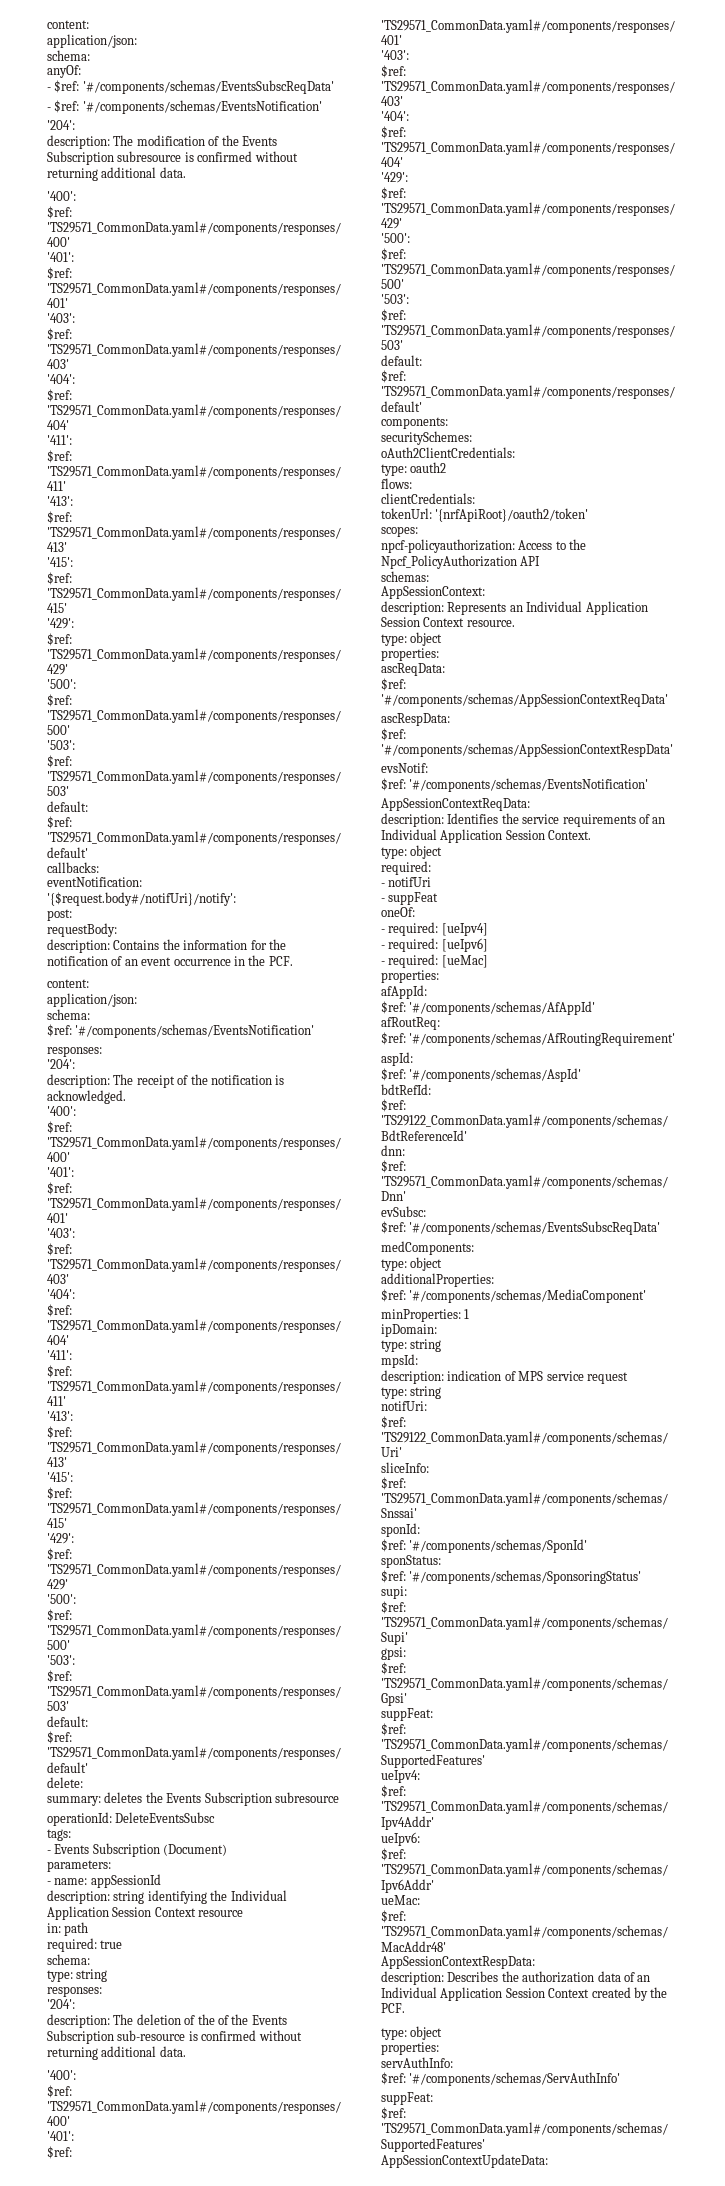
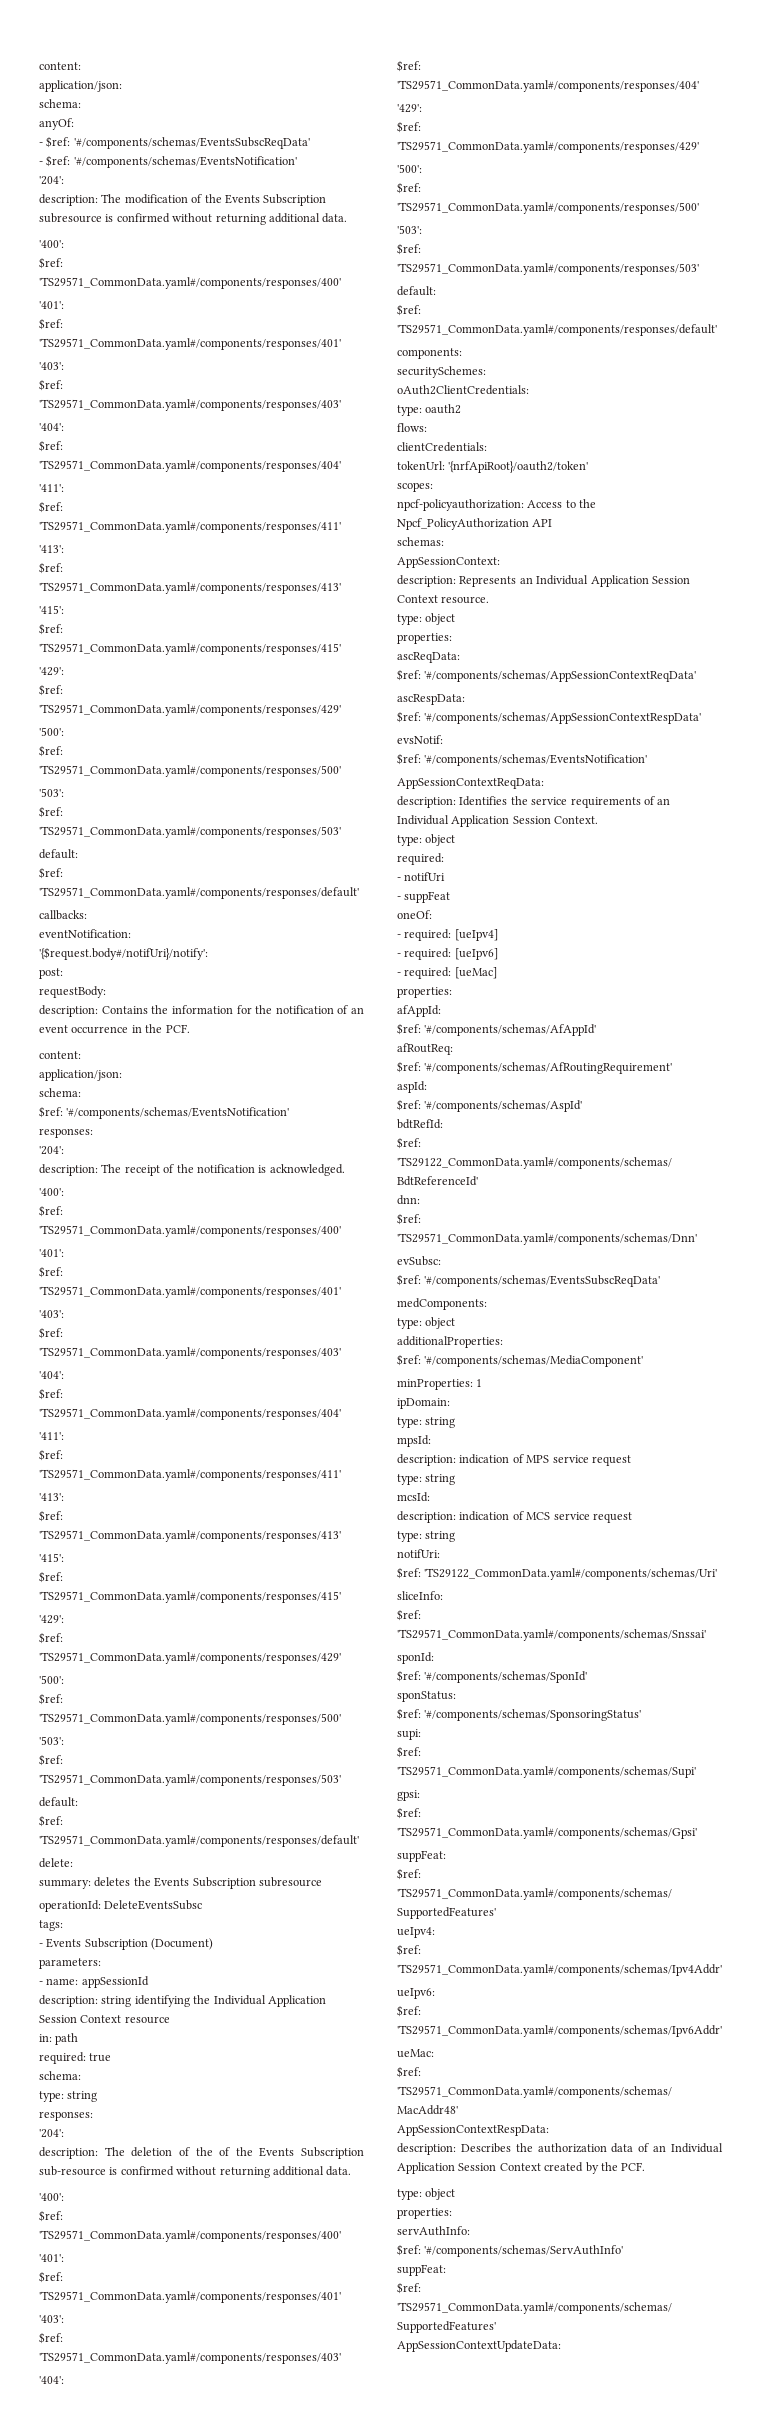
(442, 1392) none -> [397,1492,430,1502] [397,1511,632,1523] [397,1531,456,1542] // mcsId: // description: indication of MCS service request // type: string

